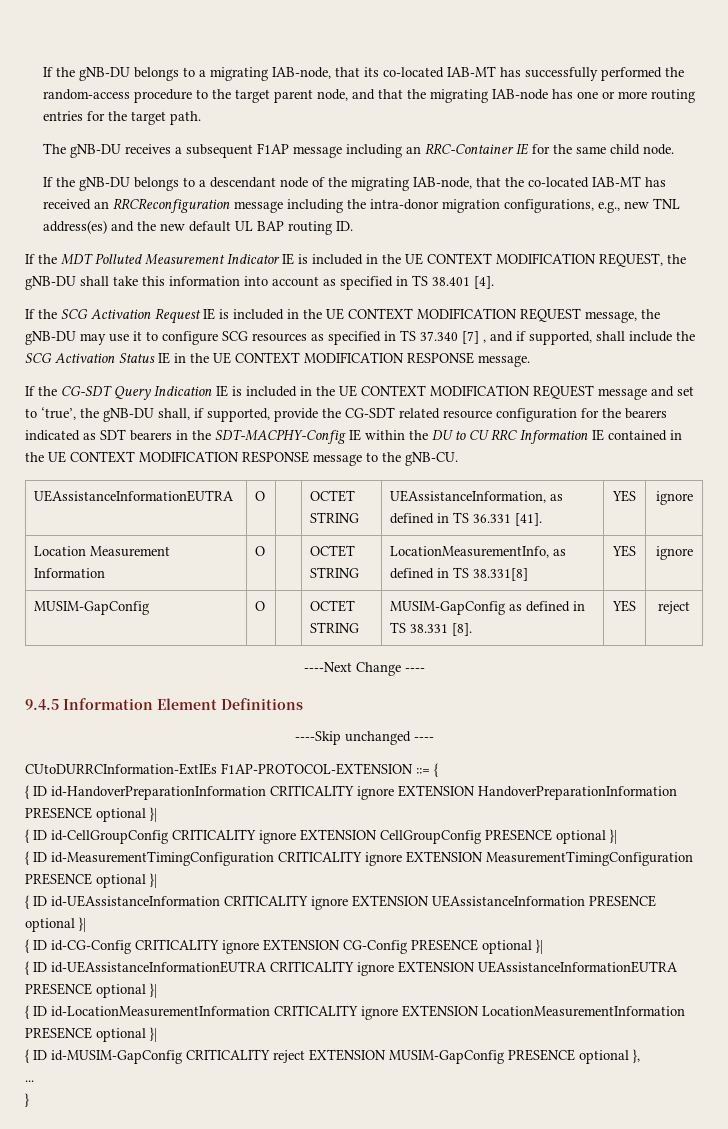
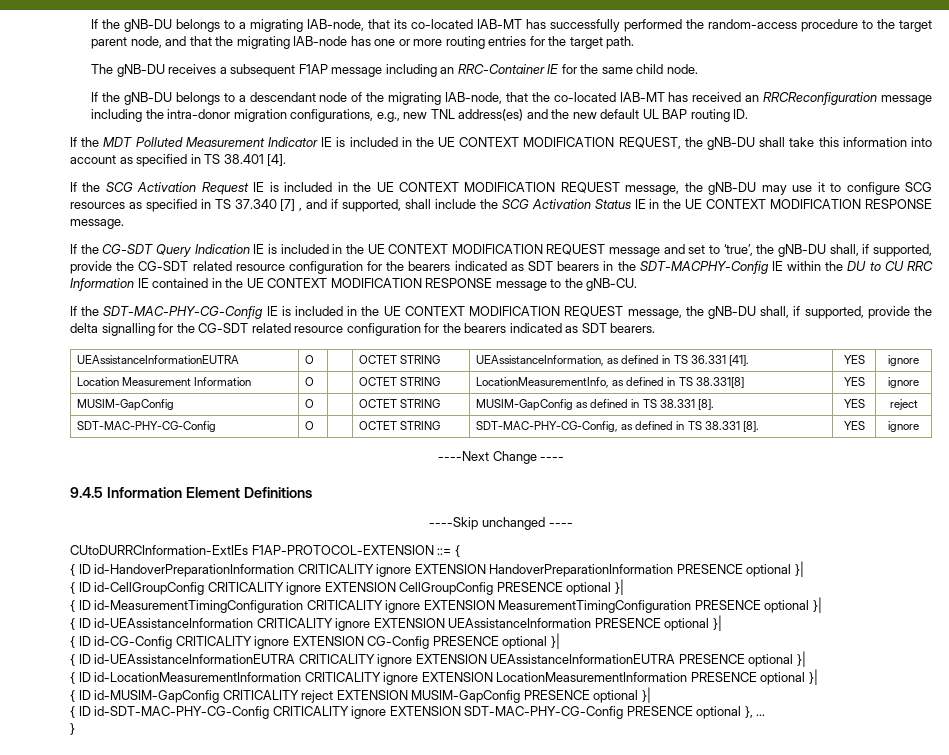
(458, 459) none -> [70,306,933,319] [70,323,656,336] // If the SDT-MAC-PHY-CG-Config IE is included in the UE CONTEXT MODIFICATION REQUEST message, the gNB-DU shall, if supported, provide the delta signalling for the CG-SDT related resource configuration for the bearers indicated as SDT bearers.
(690, 607) none -> [77,421,217,432] [305,421,315,430] [359,421,441,430] [476,421,759,432] [843,421,865,430] [888,421,919,432] // SDT-MAC-PHY-CG-Config | O | | OCTET STRING | SDT-MAC-PHY-CG-Config, as defined in TS 38.331 [8]. | YES | ignore
(629, 1057) none -> [641,687,651,703] [70,706,742,719] }| // { ID id-SDT-MAC-PHY-CG-Config CRITICALITY ignore EXTENSION SDT-MAC-PHY-CG-Config PRESENCE optional
(640, 1056) // -> (753, 712) none

